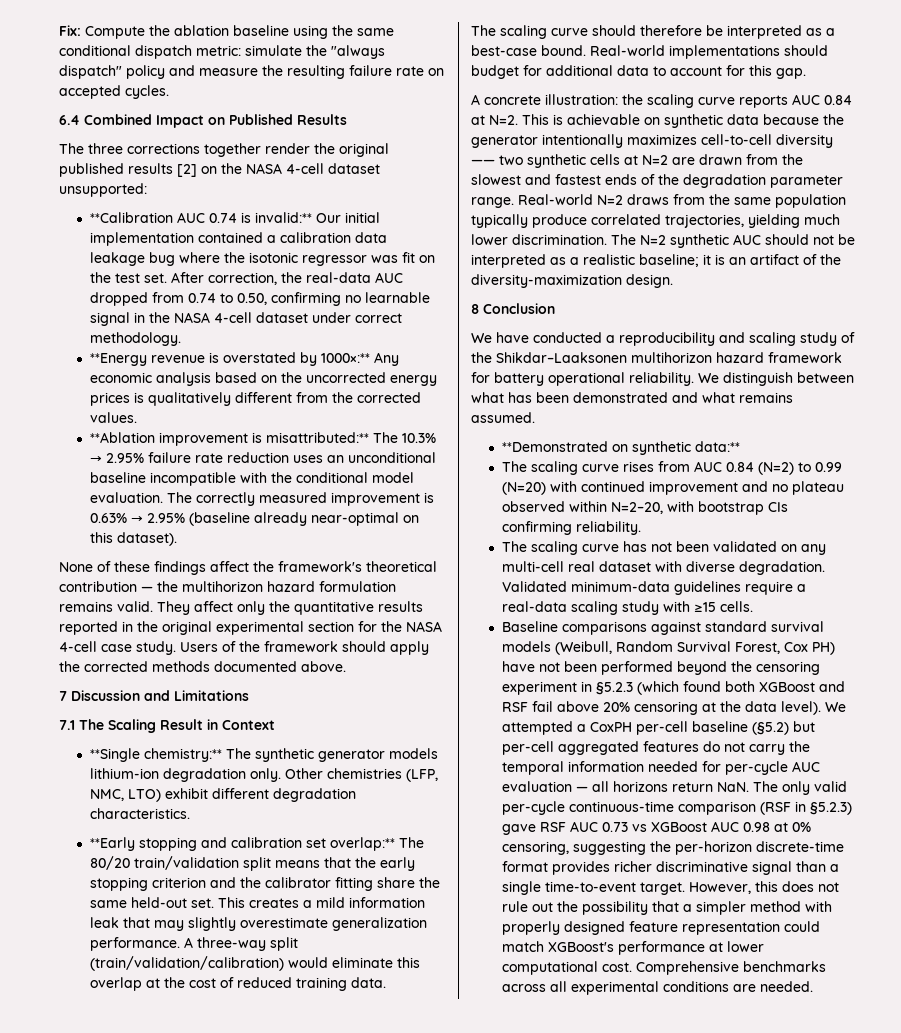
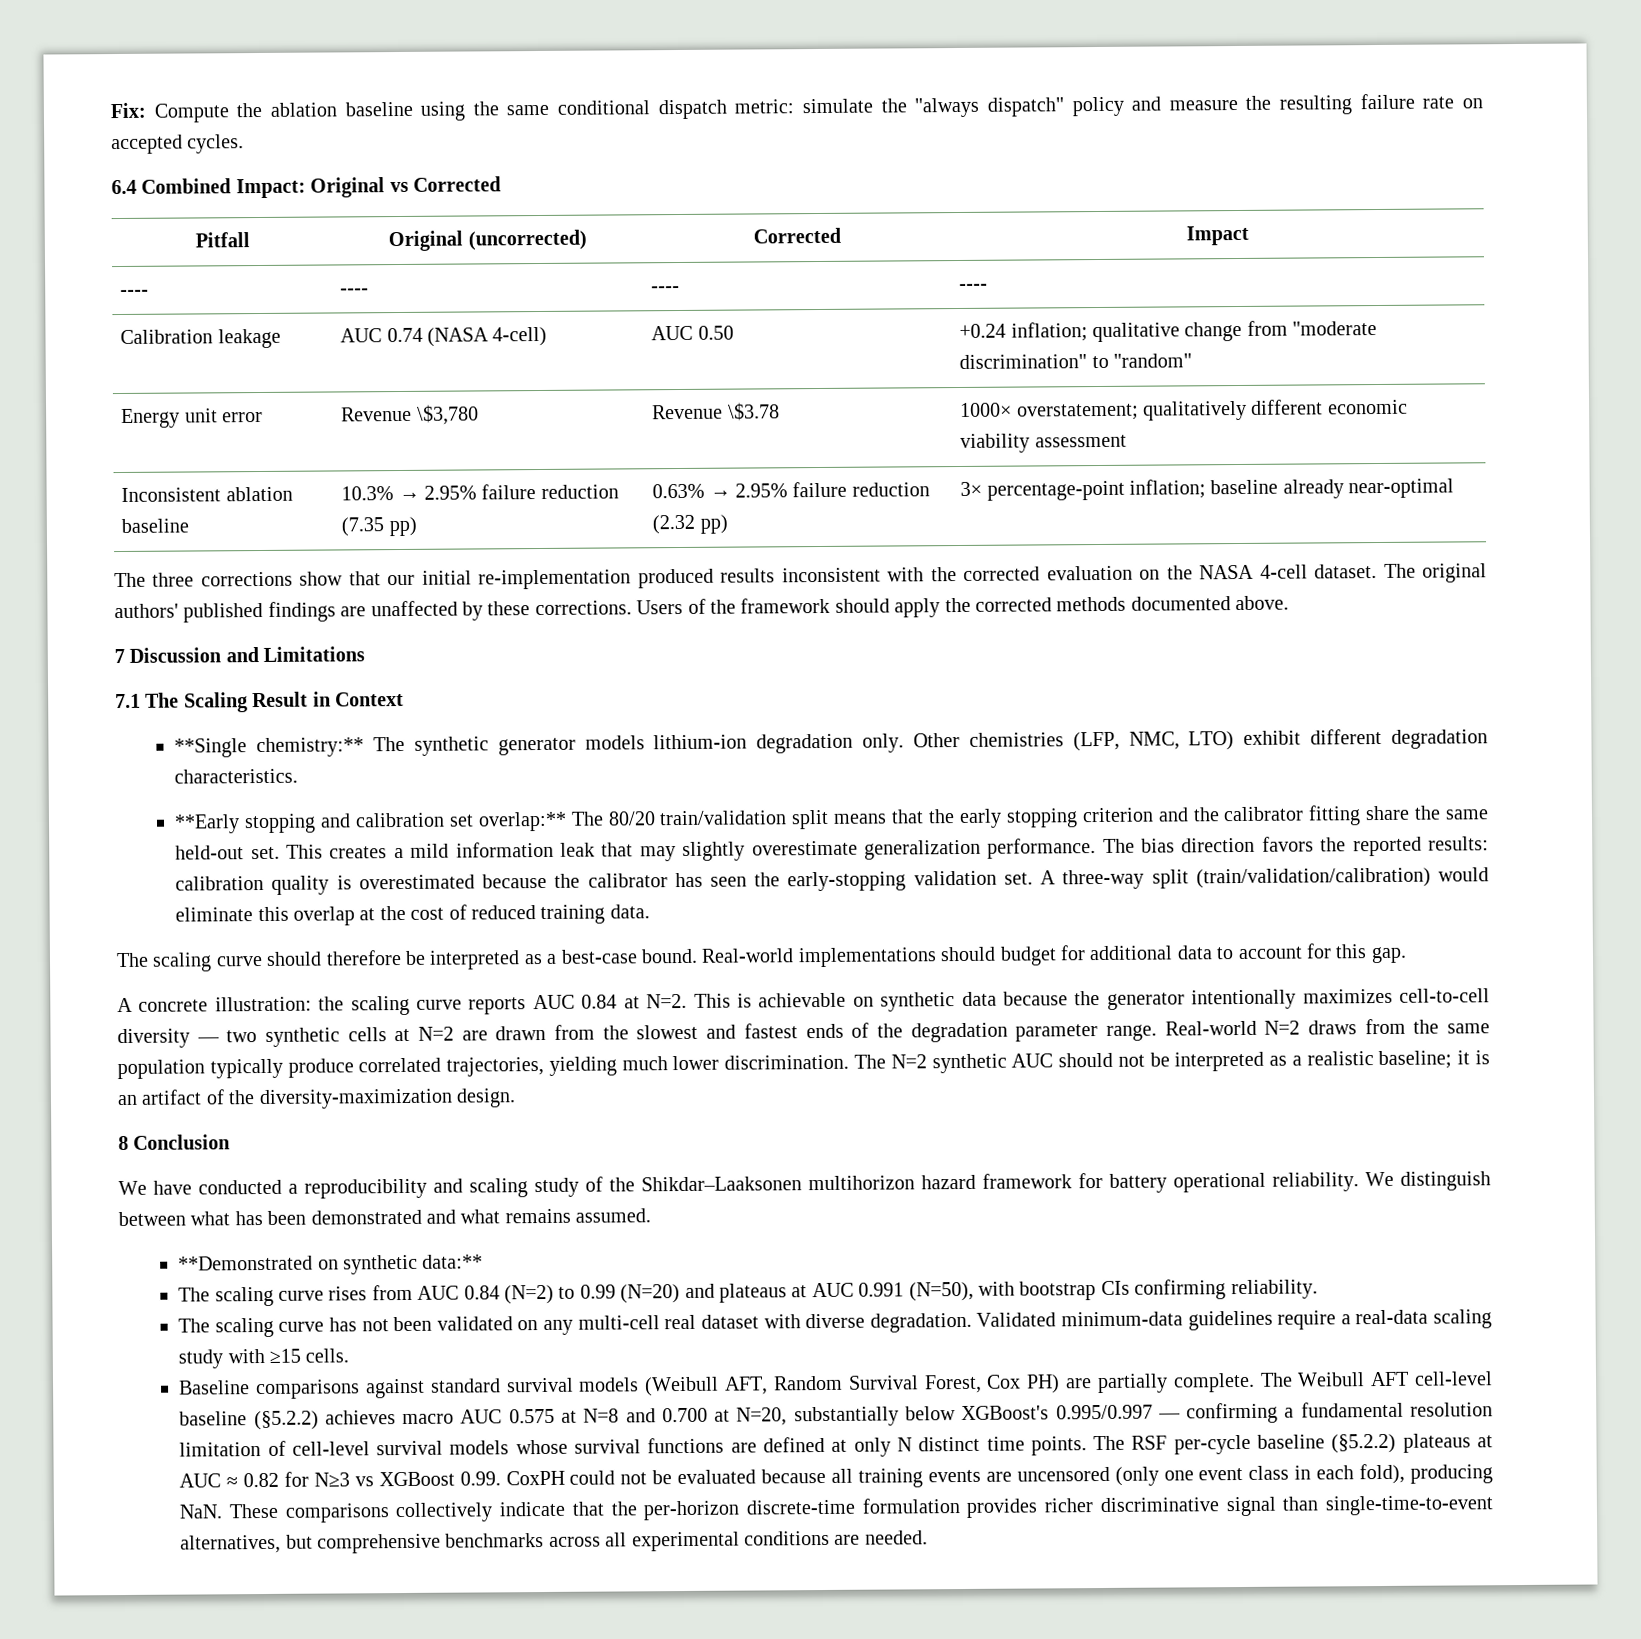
[156,114,347,128] [59,143,389,157] [59,163,380,177] [59,183,147,197] [90,212,381,223] [90,232,388,246] [90,252,436,266] [90,272,404,285] [90,292,431,306] [90,312,403,326] [90,332,182,346] [90,352,400,366] [90,372,438,386] [90,392,422,406] [90,412,138,423] [90,432,437,446] [90,452,437,463] [90,472,415,486] [90,492,435,506] [90,512,420,526] [90,532,178,546] [59,561,437,575] [59,581,396,592] [59,601,423,615] [59,621,442,635] [59,641,176,655] Impact on Published Results // The three corrections together render the original published results [2] on the NASA 4-cell dataset unsupported: // **Calibration AUC 0.74 is invalid:** Our initial implementation contained a calibration data leakage bug where the isotonic regressor was fit on the test set. After correction, the real-data AUC dropped from 0.74 to 0.50, confirming no learnable signal in the NASA 4-cell dataset under correct methodology. // **Energy revenue is overstated by 1000×:** Any economic analysis based on the uncorrected energy prices is qualitatively different from the corrected values. // **Ablation improvement is misattributed:** The 10.3% → 2.95% failure rate reduction uses an unconditional baseline incompatible with the conditional model evaluation. The correctly measured improvement is 0.63% → 2.95% (baseline already near-optimal on this dataset). // None of these findings affect the framework's theoretical contribution — the multihorizon hazard formulation remains valid. They affect only the quantitative results reported in the original experimental section for the NASA 4-cell case study. -> [235,176,501,199] [194,232,250,248] [388,229,587,252] [752,227,841,244] [1185,225,1249,246] [120,289,150,296] [340,288,370,295] [651,285,681,293] [959,283,989,290] [120,328,281,349] [340,326,548,347] [651,325,734,341] [959,320,1378,343] [959,353,1193,369] [121,408,264,428] [341,404,479,425] [652,402,780,421] [960,399,1408,421] [960,433,1127,453] [121,486,293,502] [121,518,190,533] [341,484,619,501] [341,516,417,537] [652,481,930,499] [652,514,728,535] [960,478,1455,501] [114,563,1487,590] [114,600,632,623] Impact: Original vs Corrected // Pitfall | Original (uncorrected) | Corrected | Impact // ---- | ---- | ---- | ---- // Calibration leakage | AUC 0.74 (NASA 4-cell) | AUC 0.50 | +0.24 inflation; qualitative change from "moderate discrimination" to "random" // Energy unit error | Revenue \$3,780 | Revenue \$3.78 | 1000× overstatement; qualitatively different economic viability assessment // Inconsistent ablation baseline | 10.3% → 2.95% failure reduction (7.35 pp) | 0.63% → 2.95% failure reduction (2.32 pp) | 3× percentage-point inflation; baseline already near-optimal // The three corrections show that our initial re-implementation produced results inconsistent with the corrected evaluation on the NASA 4-cell dataset. The original authors' published findings are unaffected by these corrections.
(181, 944) none -> [1102,836,1489,857] [175,870,1033,895] The bias direction favors the reported results: calibration quality is overestimated because the calibrator has seen the early-stopping validation set.
[471,159,495,165] —— -> [196,1037,220,1043] —
[550,481,845,495] [502,501,664,514] with continued improvement and no plateau observed within N=2–20, -> [684,1281,974,1303] and plateaus at AUC 0.991 (N=50),
[555,641,613,655] (Weibull, -> [644,1376,769,1397] (Weibull AFT,
[502,661,821,675] [502,681,846,695] [502,701,847,715] [502,721,816,735] [502,741,811,755] [502,761,821,775] [502,781,848,795] [502,801,853,815] [502,821,812,835] [502,841,647,855] have not been performed beyond the censoring experiment in §5.2.3 (which found both XGBoost and RSF fail above 20% censoring at the data level). We attempted a CoxPH per-cell baseline (§5.2) but per-cell aggregated features do not carry the temporal information needed for per-cycle AUC evaluation — all horizons return NaN. The only valid per-cycle continuous-time comparison (RSF in §5.2.3) gave RSF AUC 0.73 vs XGBoost AUC 0.98 at 0% censoring, suggesting -> [1066,1371,1493,1394] [179,1401,1494,1431] [179,1433,1494,1457] [179,1463,1494,1488] [179,1501,604,1523] are partially complete. The Weibull AFT cell-level baseline (§5.2.2) achieves macro AUC 0.575 at N=8 and 0.700 at N=20, substantially below XGBoost's 0.995/0.997 — confirming a fundamental resolution limitation of cell-level survival models whose survival functions are defined at only N distinct time points. The RSF per-cycle baseline (§5.2.2) plateaus at AUC ≈ 0.82 for N≥3 vs XGBoost 0.99. CoxPH could not be evaluated because all training events are uncensored (only one event class in each fold), producing NaN. These comparisons collectively indicate that
[502,861,549,872] format -> [861,1498,960,1514] formulation
[830,864,840,872] [502,881,840,895] [502,901,833,915] [502,921,821,935] [502,941,765,955] [502,961,740,975] a single time-to-event target. However, this does not rule out the possibility that a simpler method with properly designed feature representation could match XGBoost's performance at lower computational cost. Comprehensive -> [1325,1495,1494,1516] [180,1533,442,1554] single-time-to-event alternatives, but comprehensive

